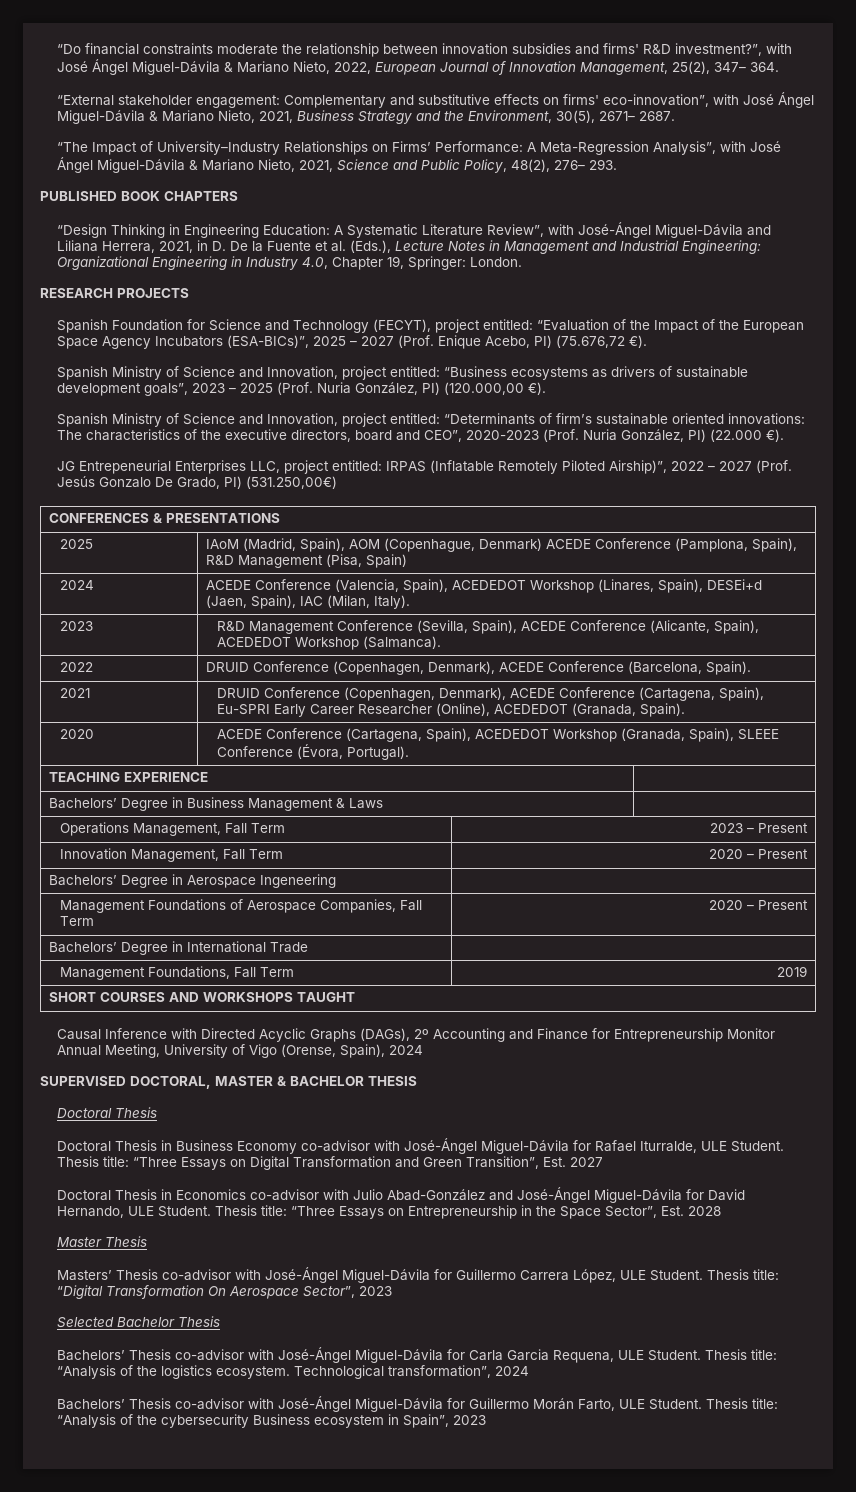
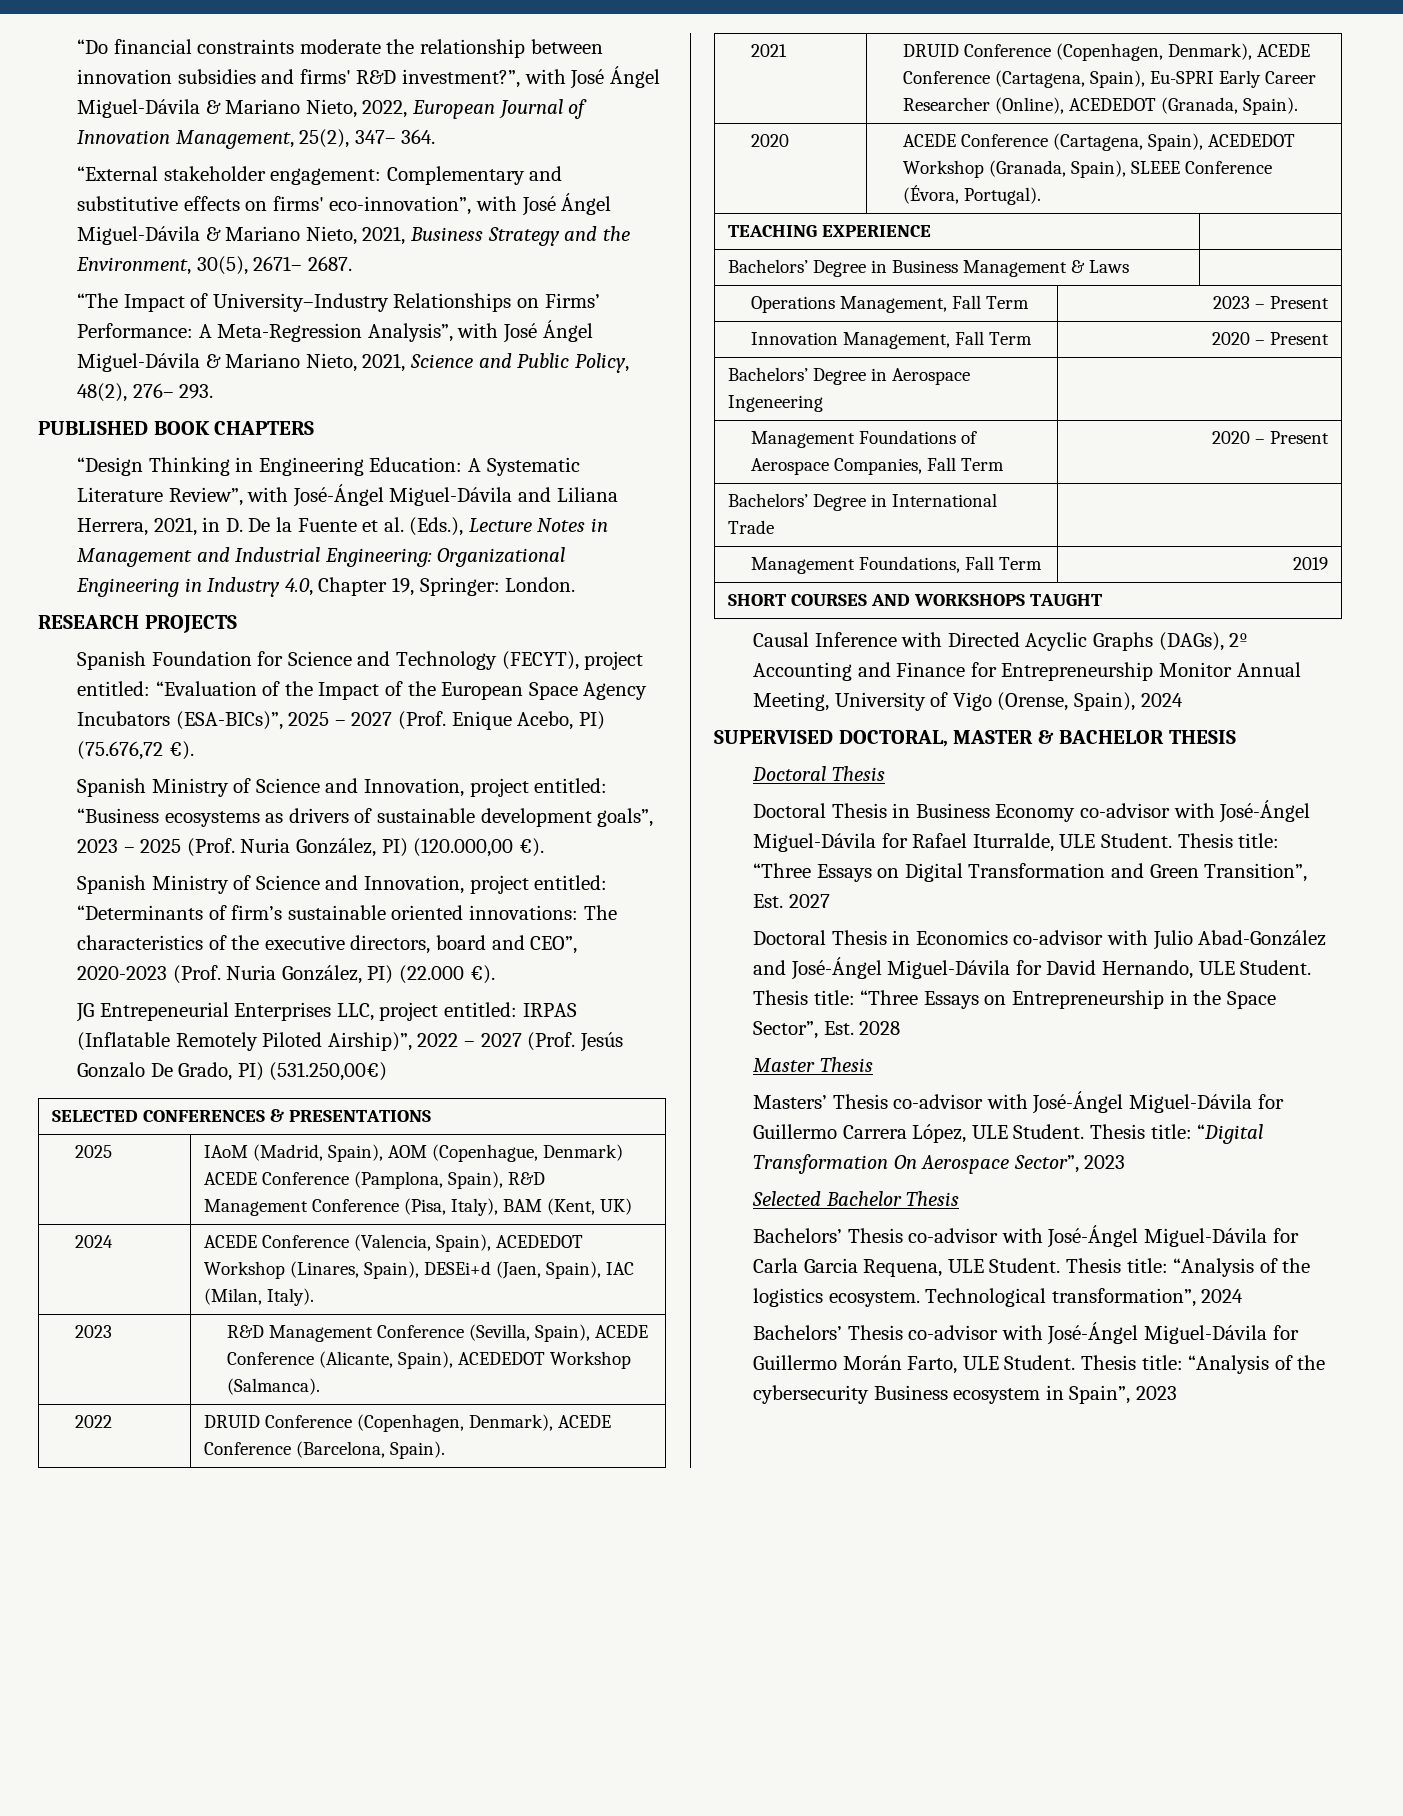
(338, 482) none -> [51,1110,138,1122] SELECTED
[326,554,408,568] (Pisa, Spain) -> [311,1198,632,1216] Conference (Pisa, Italy), BAM (Kent, UK)

